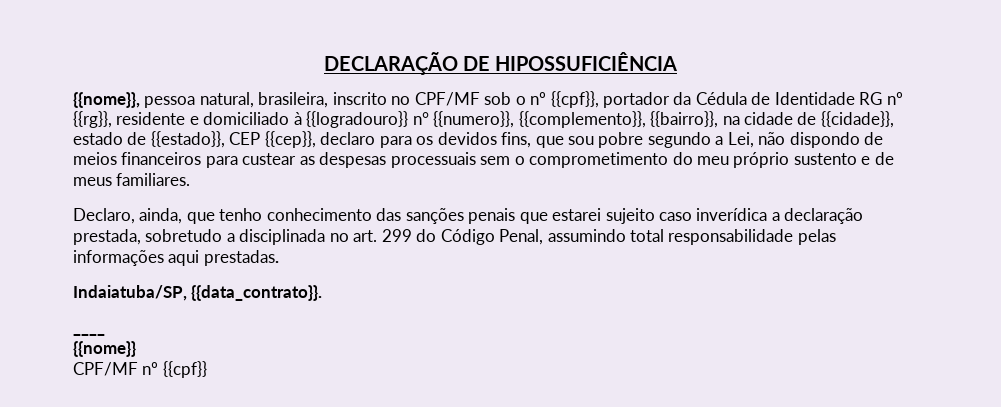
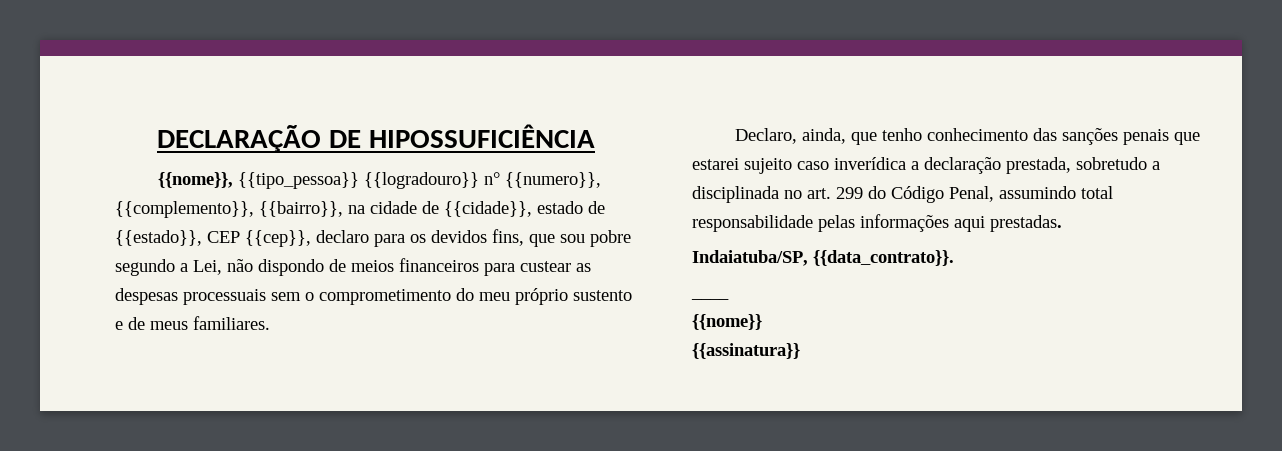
[144,91,903,108] [73,111,302,128] pessoa natural, brasileira, inscrito no CPF/MF sob o nº {{cpf}}, portador da Cédula de Identidade RG nº {{rg}}, residente e domiciliado à -> [237,172,359,189] {{tipo_pessoa}}
[73,361,207,378] CPF/MF nº {{cpf}} -> [692,343,800,359] {{assinatura}}

